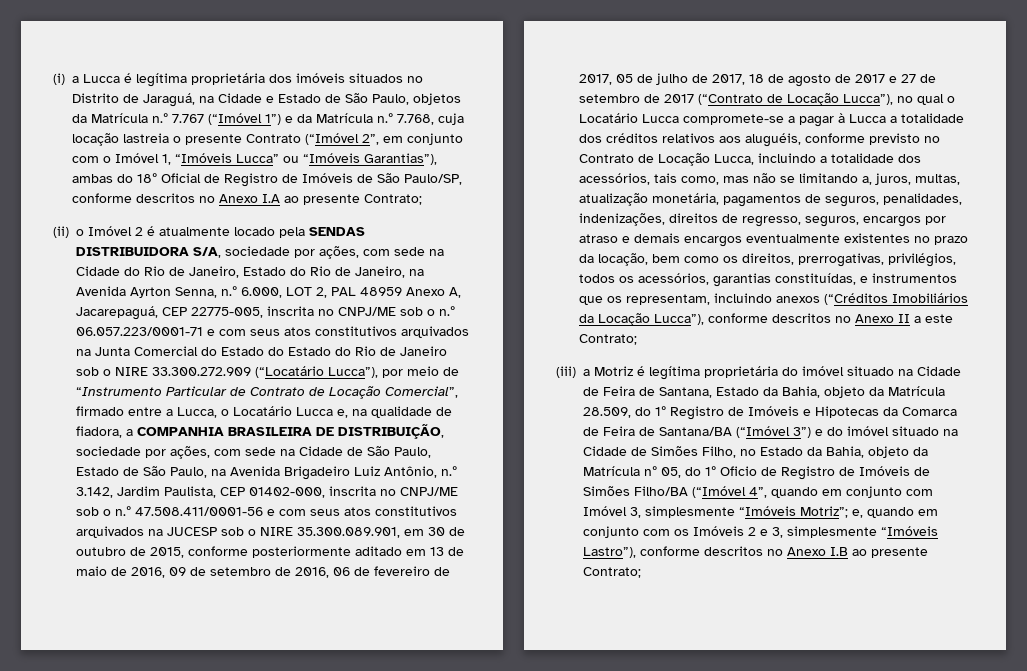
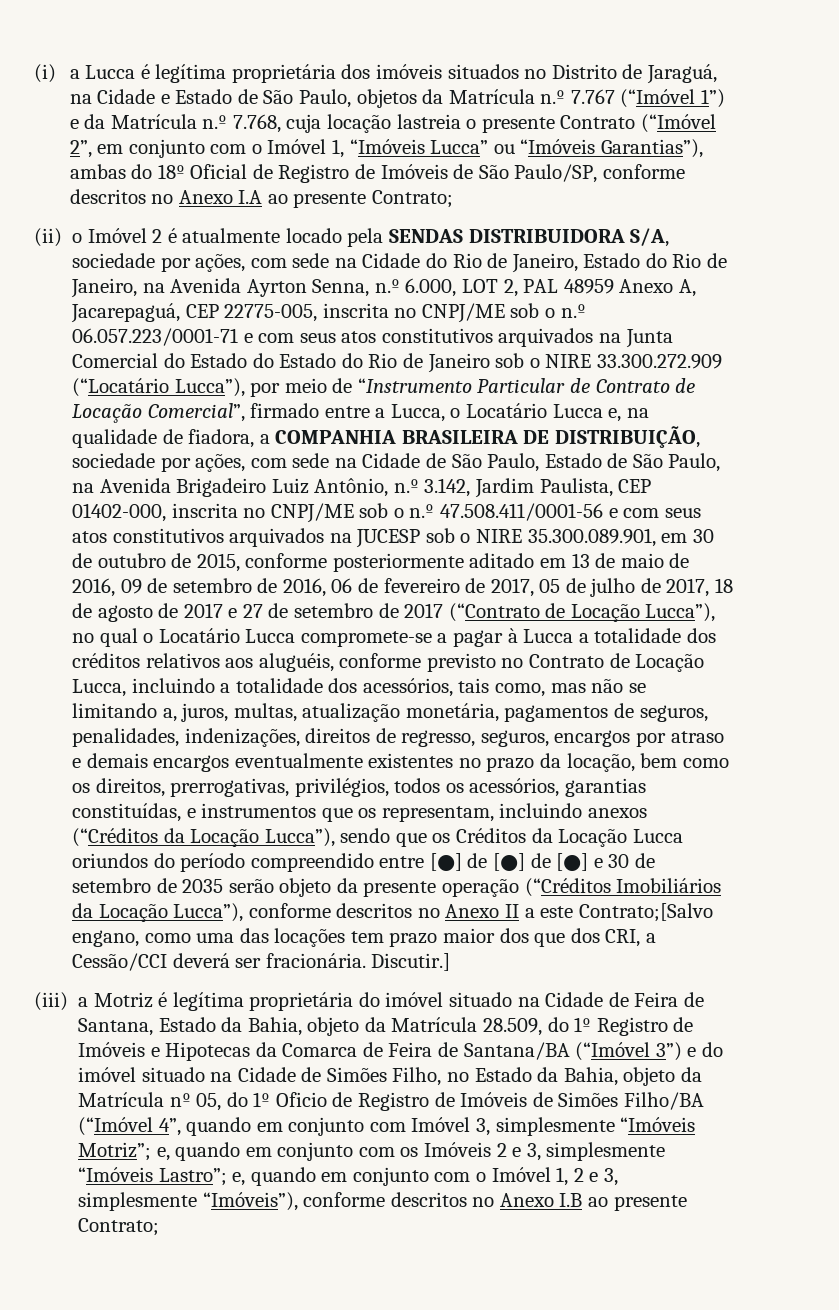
(888, 299) none -> [163,828,683,847] [72,853,655,872] [72,878,611,897] da Locação Lucca”), sendo que os Créditos da Locação Lucca oriundos do período compreendido entre [●] de [●] de [●] e 30 de setembro de 2035 serão objeto da presente operação (“Créditos
[579,334,637,345] Contrato; -> [578,903,713,922] [72,928,656,947] [72,953,451,971] Contrato;[Salvo engano, como uma das locações tem prazo maior dos que dos CRI, a Cessão/CCI deverá ser fracionária. Discutir.]
[583,547,636,558] Lastro”), -> [158,1167,618,1186] [78,1192,298,1211] Lastro”; e, quando em conjunto com o Imóvel 1, 2 e 3, simplesmente “Imóveis”),

